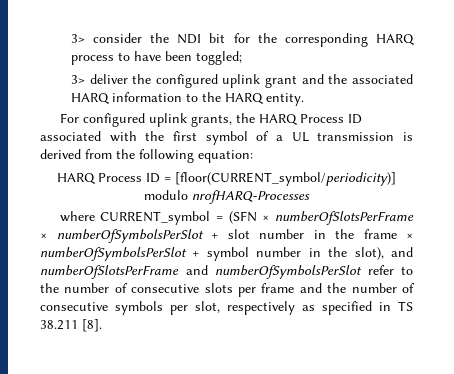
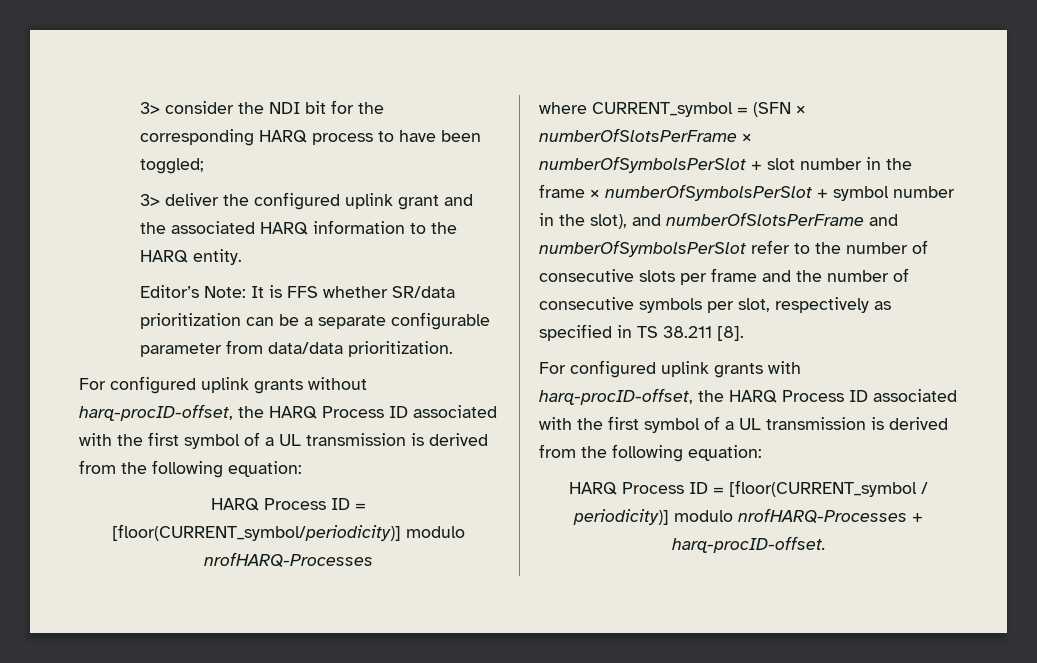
[59,113,232,127] // For configured uplink grants, -> [140,285,456,298] [140,312,491,330] [140,340,454,357] [79,376,367,394] [79,404,233,421] // Editor’s Note: It is FFS whether SR/data prioritization can be a separate configurable parameter from data/data prioritization. // For configured uplink grants without harq-procID-offset,
(102, 325) none -> [539,360,801,378] [539,388,957,405] [539,416,948,433] [539,444,762,462] [569,480,928,497] [573,508,923,525] [671,536,826,553] // For configured uplink grants with harq-procID-offset, the HARQ Process ID associated with the first symbol of a UL transmission is derived from the following equation: // HARQ Process ID = [floor(CURRENT_symbol / periodicity)] modulo nrofHARQ-Processes + harq-procID-offset.

